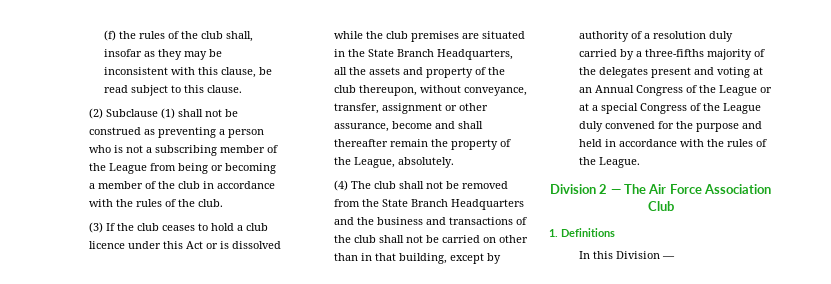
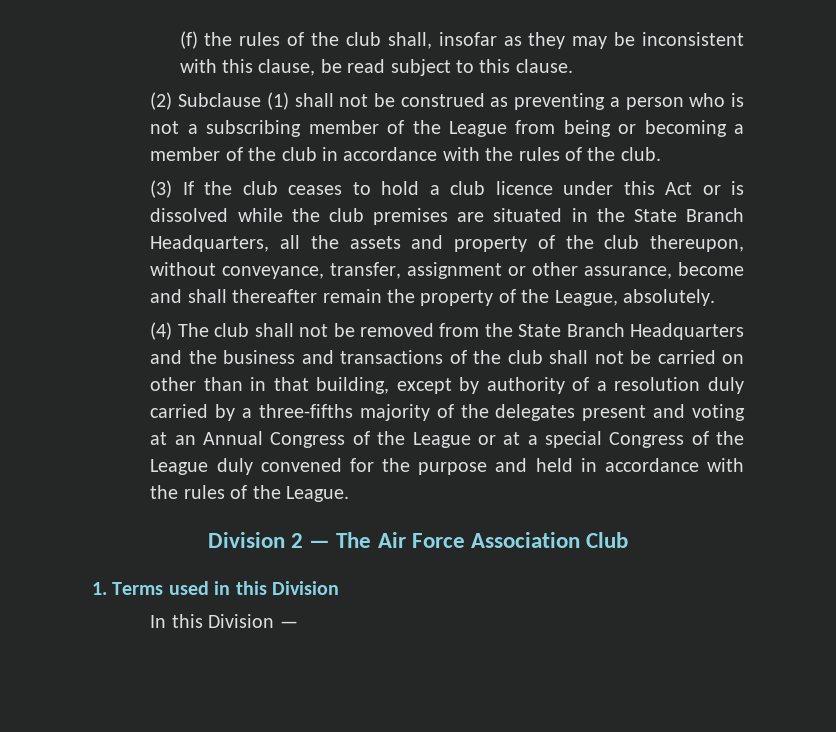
[561,228,615,237] Definitions -> [112,581,339,595] Terms used in this Division

